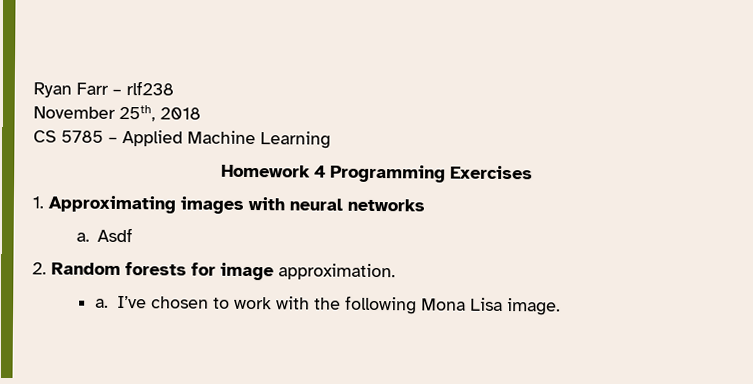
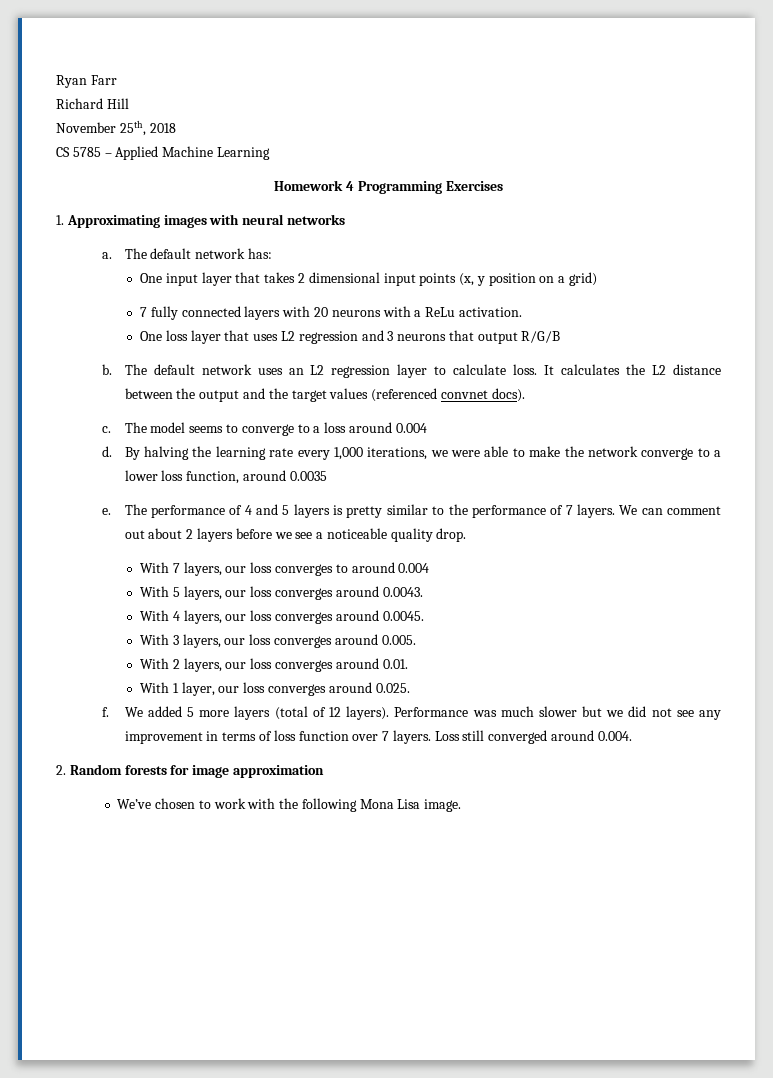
[112,81,174,96] – rlf238 -> [56,98,129,109] // Richard Hill
[97,227,134,243] Asdf -> [124,248,273,259] [140,272,598,286] [140,306,522,320] [140,330,561,344] [101,364,721,378] [124,388,525,402] [101,422,427,436] [101,446,722,460] [124,470,327,484] [101,504,722,518] [124,528,467,542] [140,562,430,576] [140,586,423,600] [140,610,424,624] [140,634,416,648] [140,658,408,672] [140,682,410,696] [101,706,721,720] [124,730,632,744] The default network has: // One input layer that takes 2 dimensional input points (x, y position on a grid) // 7 fully connected layers with 20 neurons with a ReLu activation. // One loss layer that uses L2 regression and 3 neurons that output R/G/B // b. The default network uses an L2 regression layer to calculate loss. It calculates the L2 distance between the output and the target values (referenced convnet docs). // c. The model seems to converge to a loss around 0.004 // d. By halving the learning rate every 1,000 iterations, we were able to make the network converge to a lower loss function, around 0.0035 // e. The performance of 4 and 5 layers is pretty similar to the performance of 7 layers. We can comment out about 2 layers before we see a noticeable quality drop. // With 7 layers, our loss converges to around 0.004 // With 5 layers, our loss converges around 0.0043. // With 4 layers, our loss converges around 0.0045. // With 3 layers, our loss converges around 0.005. // With 2 layers, our loss converges around 0.01. // With 1 layer, our loss converges around 0.025. // f. We added 5 more layers (total of 12 layers). Performance was much slower but we did not see any improvement in terms of loss function over 7 layers. Loss still converged around 0.004.
[278,263,396,281] [94,295,147,309] approximation. // a. I’ve -> [232,765,324,778] [117,799,152,809] approximation // We’ve

